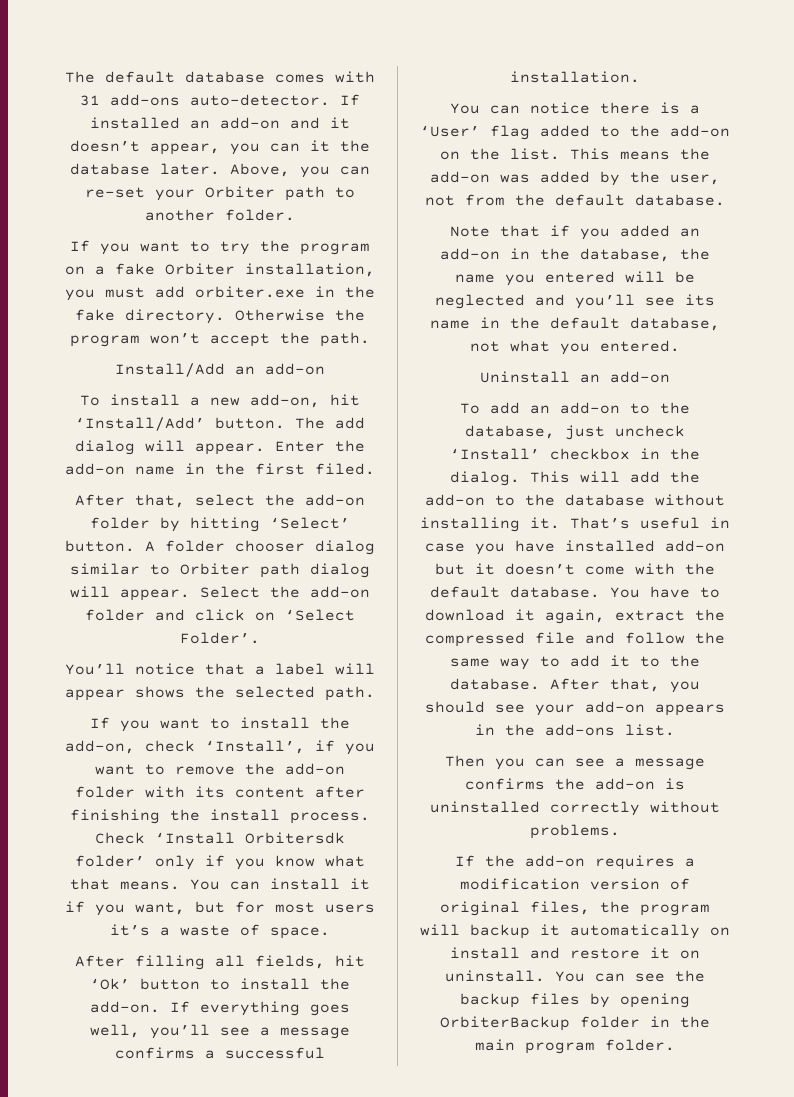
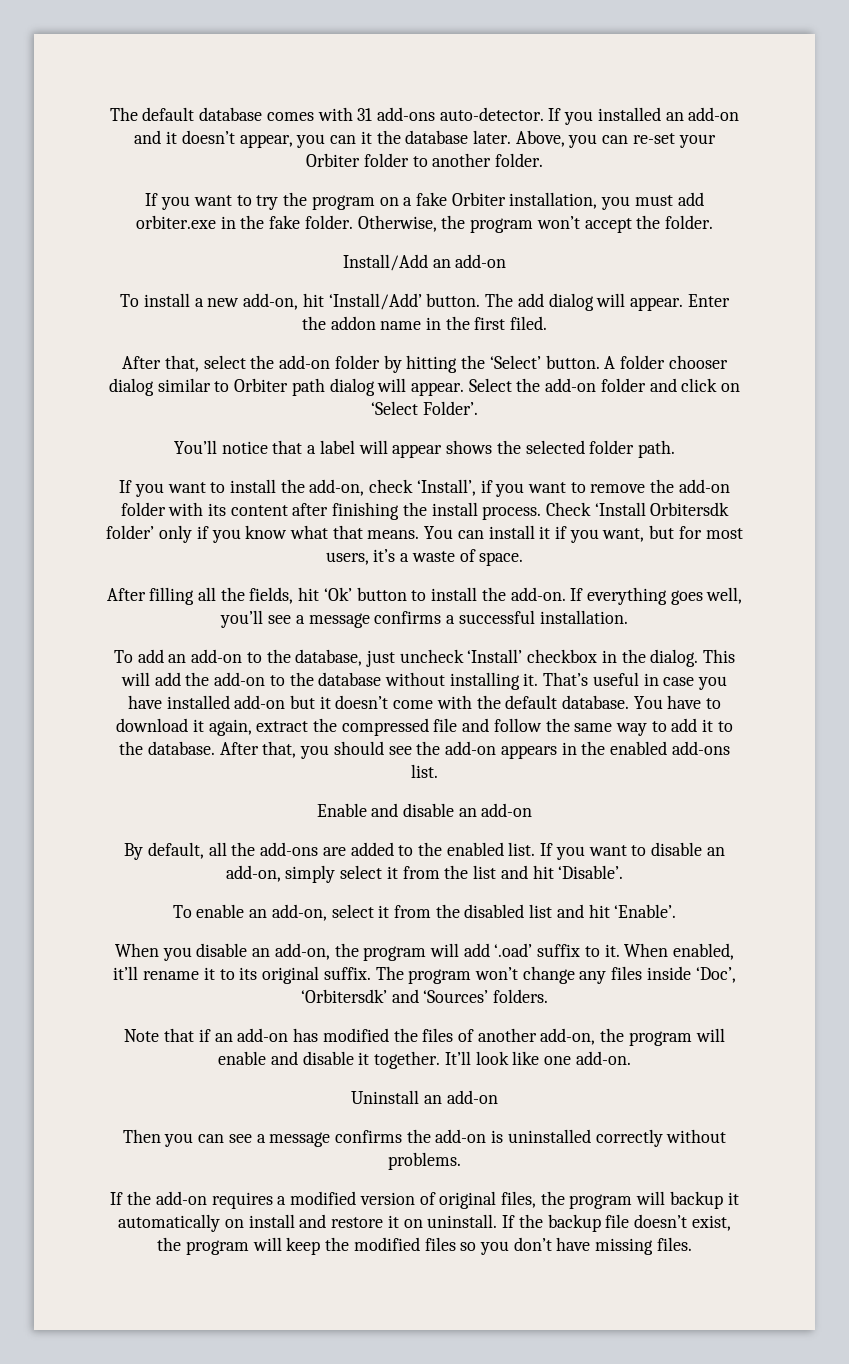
(360, 100) none -> [564,111,594,125] you
[284,186,325,201] path -> [363,153,409,167] folder
[124,309,325,324] directory. Otherwise -> [304,215,437,232] folder. Otherwise,
[319,332,370,347] path. -> [664,215,713,229] folder.
[64,463,125,475] add-on -> [330,316,376,330] addon
(260, 524) none -> [461,355,486,369] the
(315, 692) none -> [589,440,635,454] folder
[324,904,375,913] users -> [325,552,369,565] users,
(245, 961) none -> [220,587,245,601] the
[449,102,700,114] [419,125,730,140] [439,148,710,160] [429,171,720,186] [424,194,725,206] [449,225,700,240] [439,248,710,262] [454,271,695,286] [434,294,715,309] [429,317,720,331] [469,340,680,355] [479,371,670,383] // You can notice there is a ‘User’ flag added to the add-on on the list. This means the add-on was added by the user, not from the default database. // Note that if you added an add-on in the database, the name you entered will be neglected and you’ll see its name in the default database, not what you entered. // Uninstall an add-on -> (628, 617) none
[534,704,575,716] your -> [416,741,441,755] the
(535, 730) none -> [609,741,667,755] enabled
(675, 730) none -> [316,803,533,817] [124,842,725,860] [225,865,624,883] [172,904,677,921] [114,943,735,961] [113,966,736,984] [300,989,549,1003] [124,1028,725,1046] [218,1051,631,1069] [351,1090,498,1104] // Enable and disable an add-on // By default, all the add-ons are added to the enabled list. If you want to disable an add-on, simply select it from the list and hit ‘Disable’. // To enable an add-on, select it from the disabled list and hit ‘Enable’. // When you disable an add-on, the program will add ‘.oad’ suffix to it. When enabled, it’ll rename it to its original suffix. The program won’t change any files inside ‘Doc’, ‘Orbitersdk’ and ‘Sources’ folders. // Note that if an add-on has modified the files of another add-on, the program will enable and disable it together. It’ll look like one add-on. // Uninstall an add-on
[459,878,580,890] modification -> [290,1191,357,1205] modified
[554,970,705,982] [459,993,690,1008] [439,1016,710,1031] [474,1039,675,1054] You can see the backup files by opening OrbiterBackup folder in the main program folder. -> [502,1214,731,1232] [157,1237,692,1255] If the backup file doesn’t exist, the program will keep the modified files so you don’t have missing files.

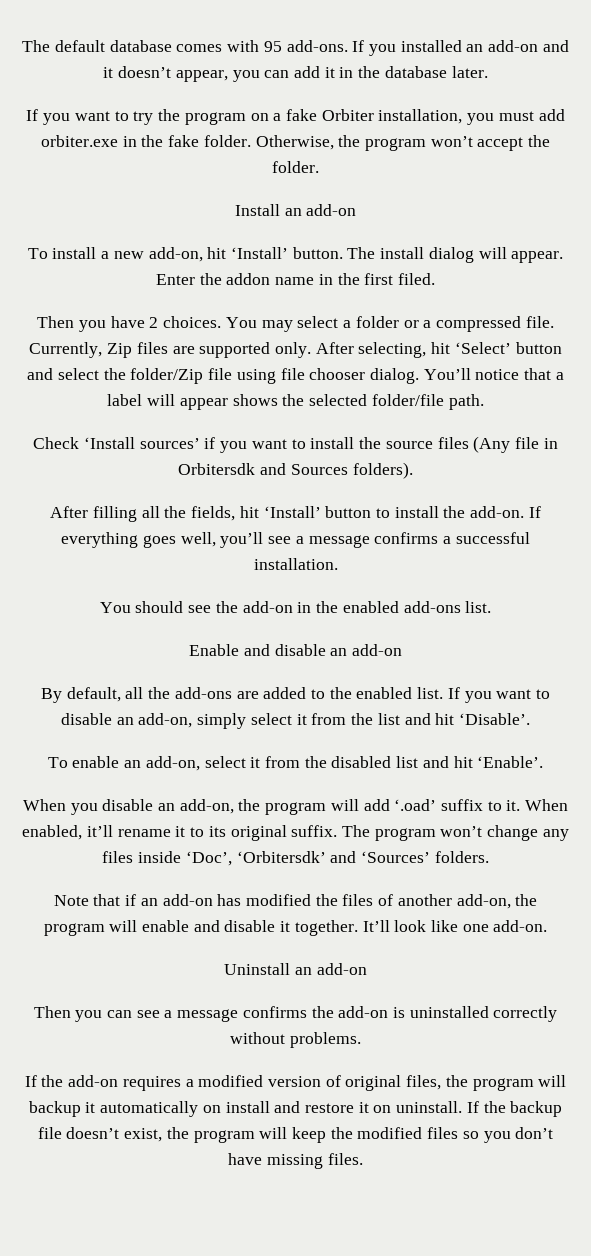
[357,107,544,121] 31 add-ons auto-detector. -> [263,40,348,52] 95 add-ons.
[360,131,372,144] it -> [294,66,354,78] add it in
[515,130,716,148] [306,153,543,167] Above, you can re-set your Orbiter folder to another folder. -> (488, 72) none
[342,254,428,271] Install/Add -> [234,204,280,216] Install
[328,293,422,310] ‘Install/Add’ -> [230,247,288,259] ‘Install’
[517,293,544,307] add -> [380,247,425,259] install
[122,355,728,373] [108,378,741,396] [371,401,478,415] After that, select the add-on folder by hitting the ‘Select’ button. A folder chooser dialog similar to Orbiter path dialog will appear. Select the add-on folder and click on ‘Select Folder’. // -> [37,316,554,332] [29,342,562,358] [27,368,419,384] Then you have 2 choices. You may select a folder or a compressed file. Currently, Zip files are supported only. After selecting, hit ‘Select’ button and select the folder/Zip file using file chooser dialog.
[589,440,635,454] folder -> [371,394,444,406] folder/file
[119,480,133,493] If -> [33,437,216,449] Check ‘Install sources’ if
[309,479,730,497] [120,502,730,520] [106,525,743,543] [325,549,524,566] add-on, check ‘Install’, if you want to remove the add-on folder with its content after finishing the install process. Check ‘Install Orbitersdk folder’ only if you know what that means. You can install it if you want, but for most users, it’s a waste of space. -> [385,436,558,453] [178,462,413,479] source files (Any file in Orbitersdk and Sources folders).
[323,587,352,601] ‘Ok’ -> [263,506,321,518] ‘Install’
[113,649,736,667] [120,672,728,690] [127,695,722,709] [116,718,733,736] [119,741,330,759] To add an add-on to the database, just uncheck ‘Install’ checkbox in the dialog. This will add the add-on to the database without installing it. That’s useful in case you have installed add-on but it doesn’t come with the default database. You have to download it again, extract the compressed file and follow the same way to add it to the database. After that, you -> [99,602,131,613] You
[500,745,557,759] appears -> (293, 607) none

